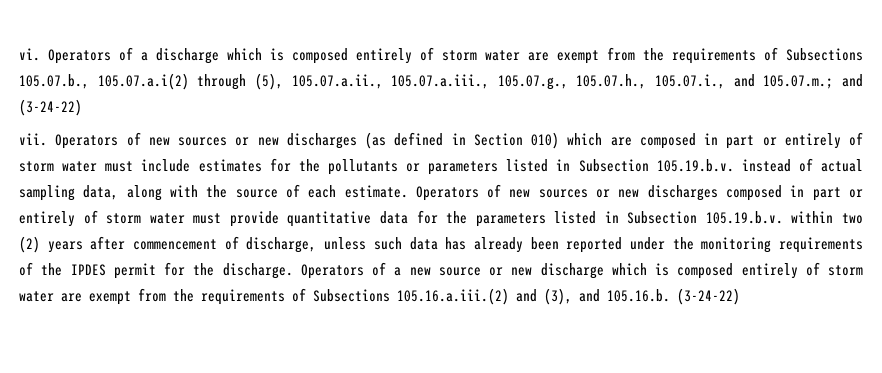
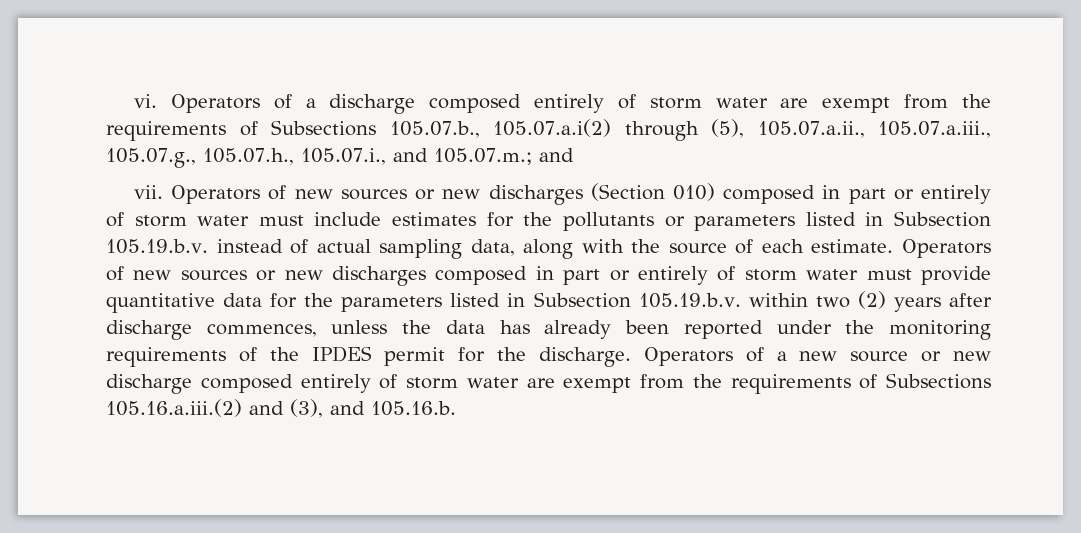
[227,48,284,61] which is -> (416, 104) none
[19,99,82,116] (3-24-22) -> (574, 155) none
[365,132,632,149] (as defined in Section 010) which are -> [590,183,715,201] (Section 010)
[133,236,402,253] commencement of discharge, unless such -> [106,320,432,340] discharge commences, unless the
[611,263,669,276] which is -> (192, 384) none
[677,288,740,305] (3-24-22) -> (456, 408) none

